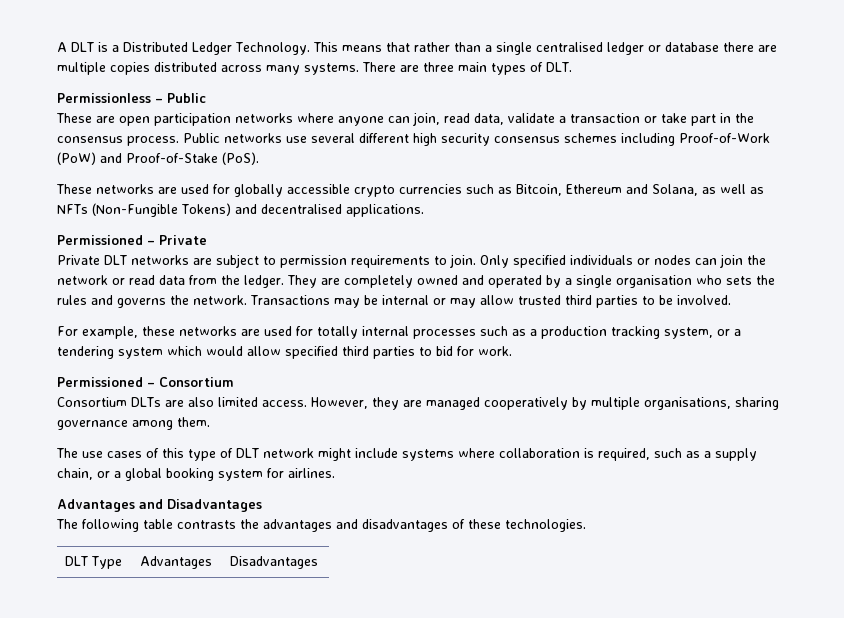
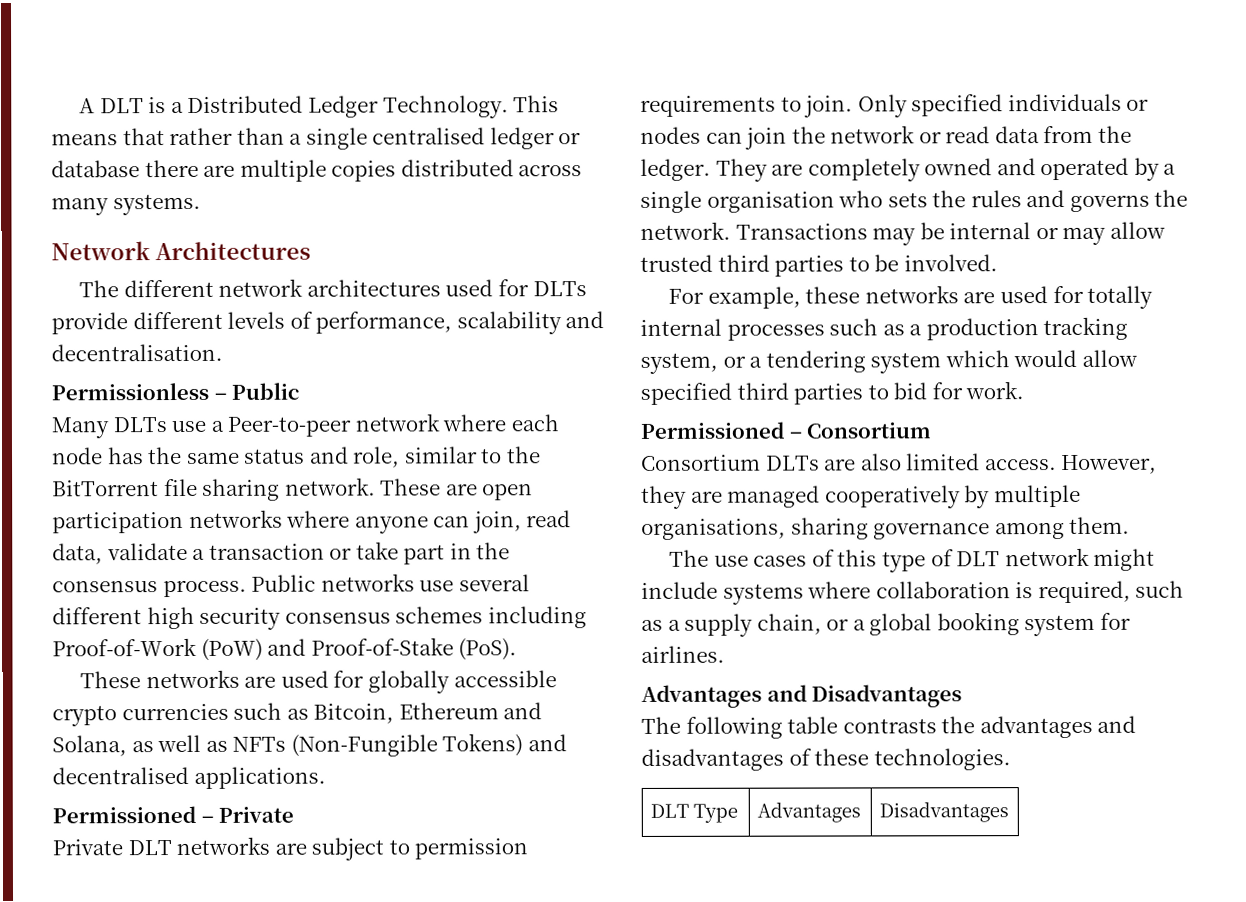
[362,62,572,75] [57,93,206,103] There are three main types of DLT. // Permissionless – Public // -> [51,241,311,261] [79,278,587,298] [51,311,605,335] [51,343,223,362] [51,382,301,401] [51,413,559,439] [51,446,541,468] [52,477,376,501] // Network Architectures // The different network architectures used for DLTs provide different levels of performance, scalability and decentralisation. // Permissionless – Public // Many DLTs use a Peer-to-peer network where each node has the same status and role, similar to the BitTorrent file sharing network.

